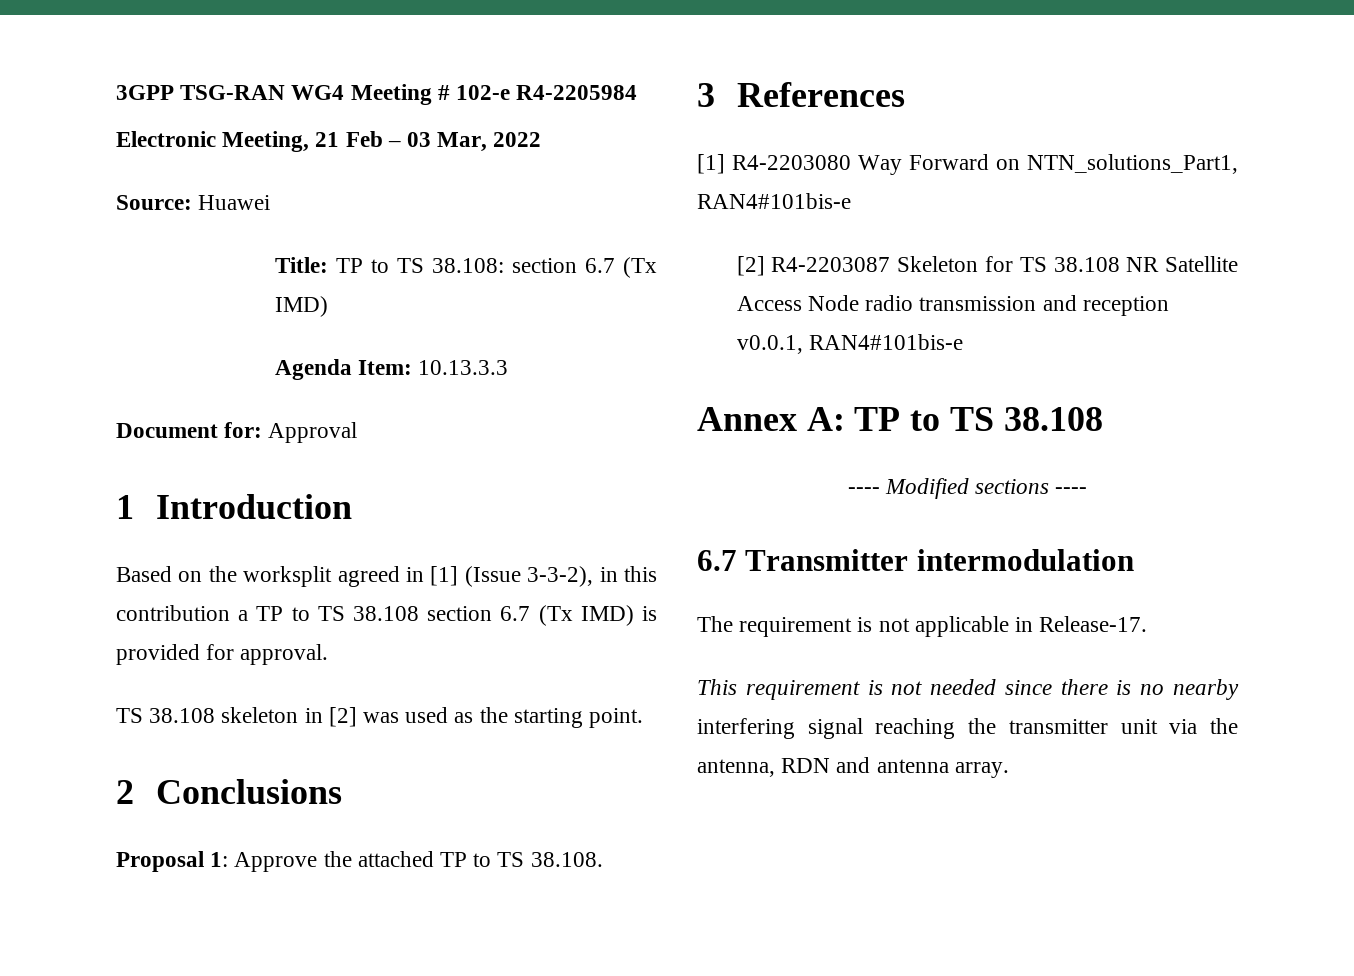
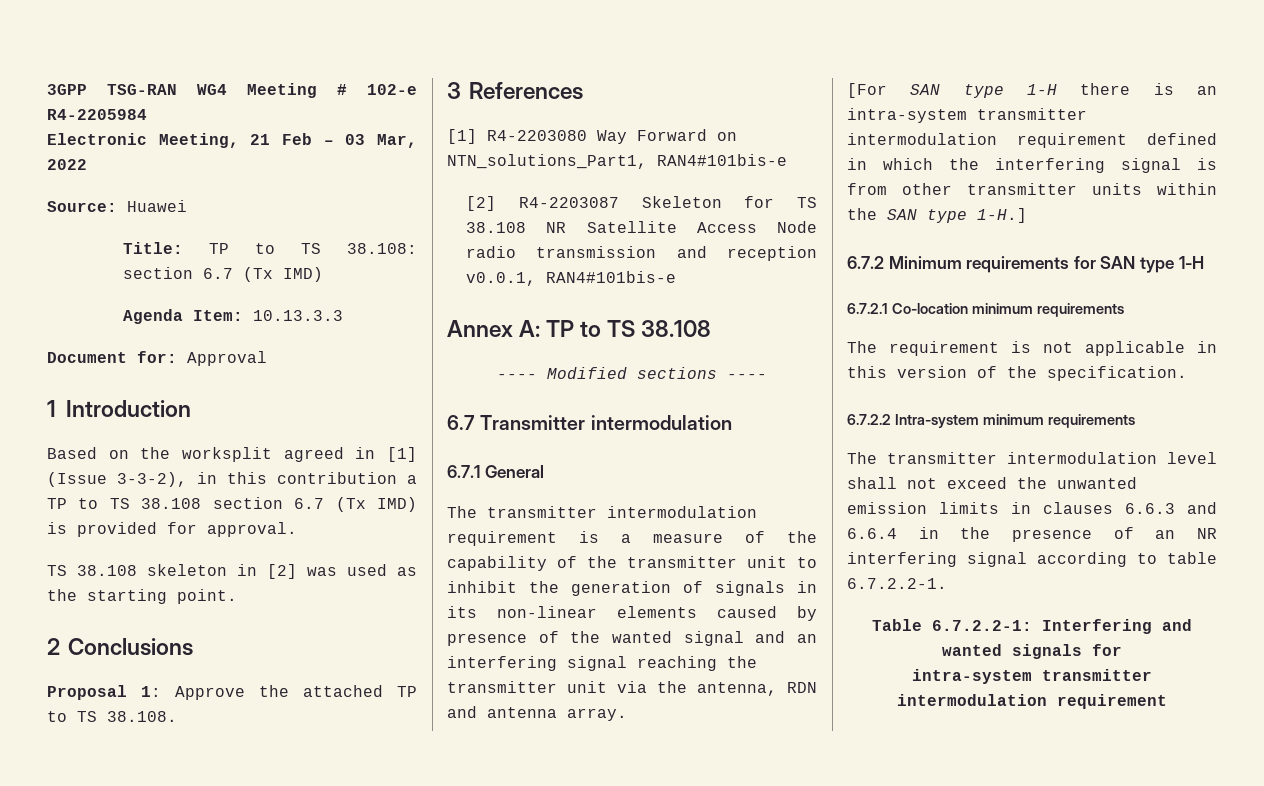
[697,616,1148,637] [697,679,1239,700] // The requirement is not applicable in Release-17. // This requirement is not needed since there is no nearby -> [447,465,544,478] [447,506,757,518] [447,531,817,546] [447,556,817,571] [447,581,817,596] [447,606,817,621] [447,631,817,646] // 6.7.1 General // The transmitter intermodulation requirement is a measure of the capability of the transmitter unit to inhibit the generation of signals in its non-linear elements caused by presence of the wanted signal and an
(1009, 770) none -> [847,83,1217,98] [847,108,1087,123] [847,133,1217,148] [847,158,1217,173] [847,183,1217,195] [847,208,1027,223] [847,256,1204,273] [847,303,1124,317] [847,341,1217,356] [847,366,1187,381] [847,414,1135,428] [847,452,1217,464] [847,477,1137,489] [847,502,1217,514] [847,527,1217,542] [847,552,1217,567] [847,578,947,589] [872,619,1192,634] [942,644,1122,659] [912,669,1152,684] [897,694,1167,709] // [For SAN type 1-H there is an intra-system transmitter intermodulation requirement defined in which the interfering signal is from other transmitter units within the SAN type 1-H.] // 6.7.2 Minimum requirements for SAN type 1-H // 6.7.2.1 Co-location minimum requirements // The requirement is not applicable in this version of the specification. // 6.7.2.2 Intra-system minimum requirements // The transmitter intermodulation level shall not exceed the unwanted emission limits in clauses 6.6.3 and 6.6.4 in the presence of an NR interfering signal according to table 6.7.2.2-1. // Table 6.7.2.2-1: Interfering and wanted signals for // intra-system transmitter intermodulation requirement

